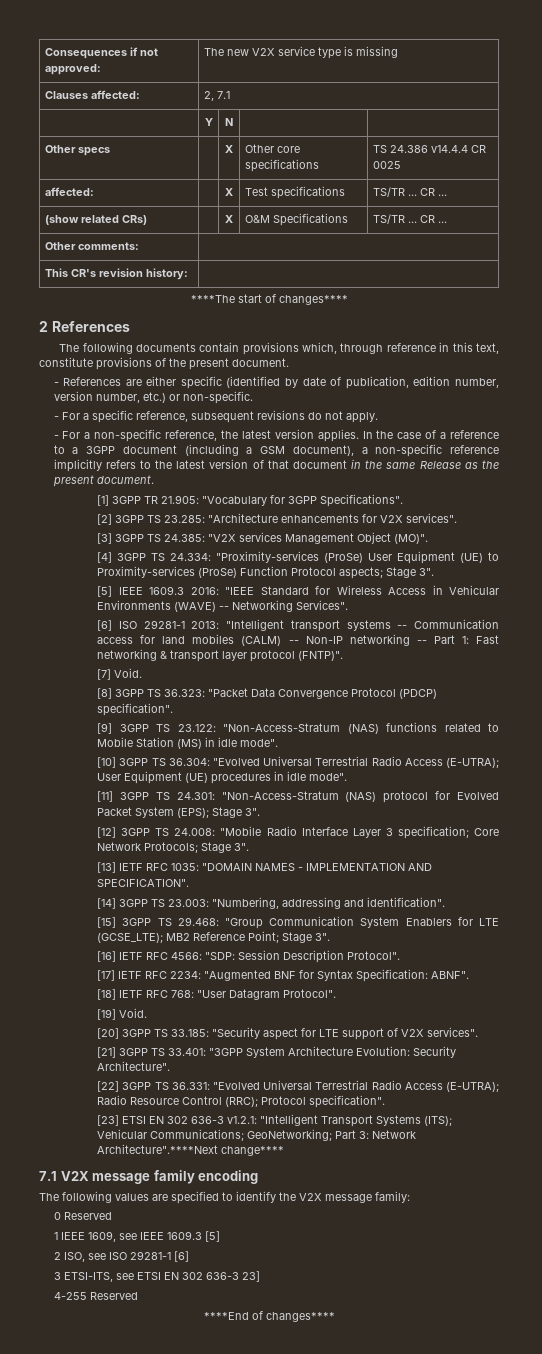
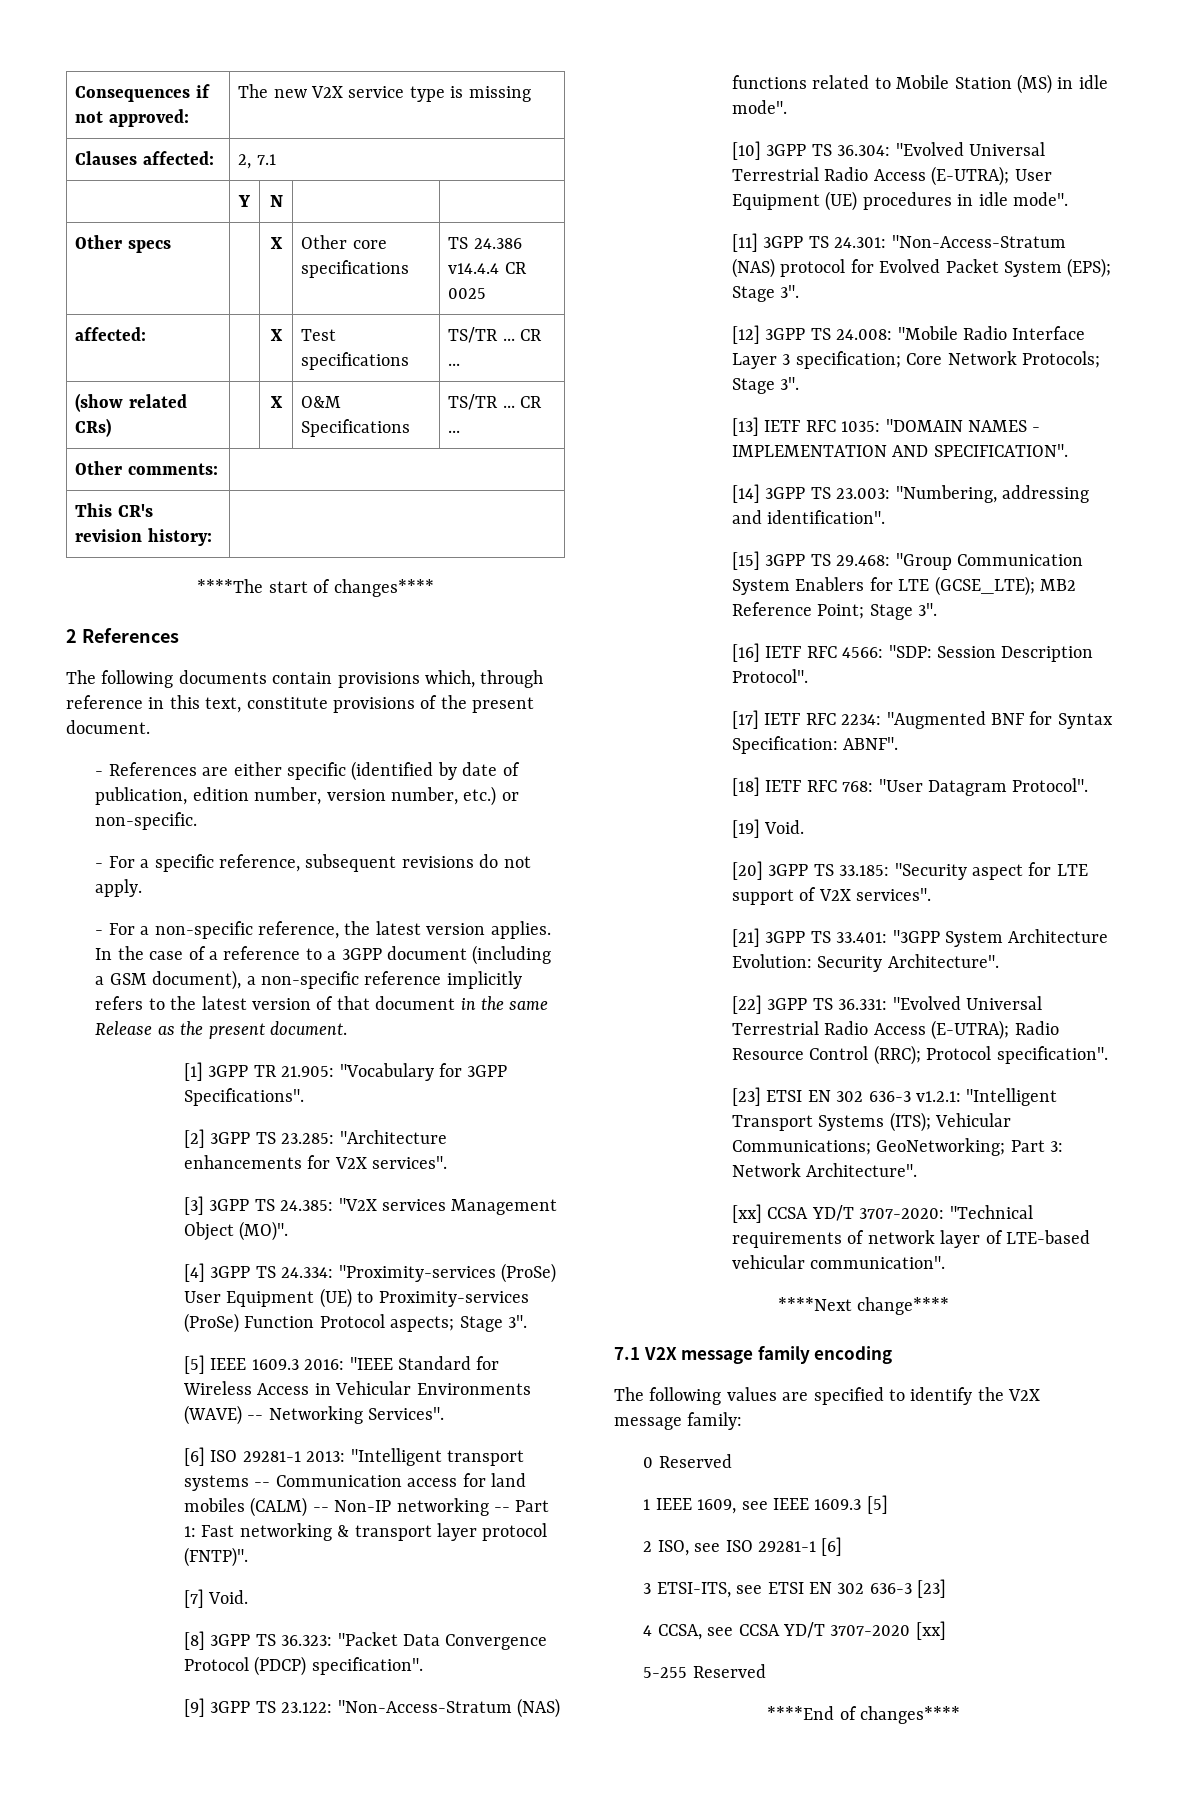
[97,1144,219,1154] Architecture".****Next -> [806,1163,918,1177] [731,1204,1033,1223] [731,1230,1090,1248] [731,1255,946,1269] [777,1297,852,1311] Architecture". // [xx] CCSA YD/T 3707-2020: "Technical requirements of network layer of LTE-based vehicular communication". // ****Next
[241,1271,260,1282] [53,1292,87,1300] 23] // 4-255 -> [917,1579,947,1598] [643,1621,946,1640] [643,1667,688,1678] [23] // 4 CCSA, see CCSA YD/T 3707-2020 [xx] // 5-255

